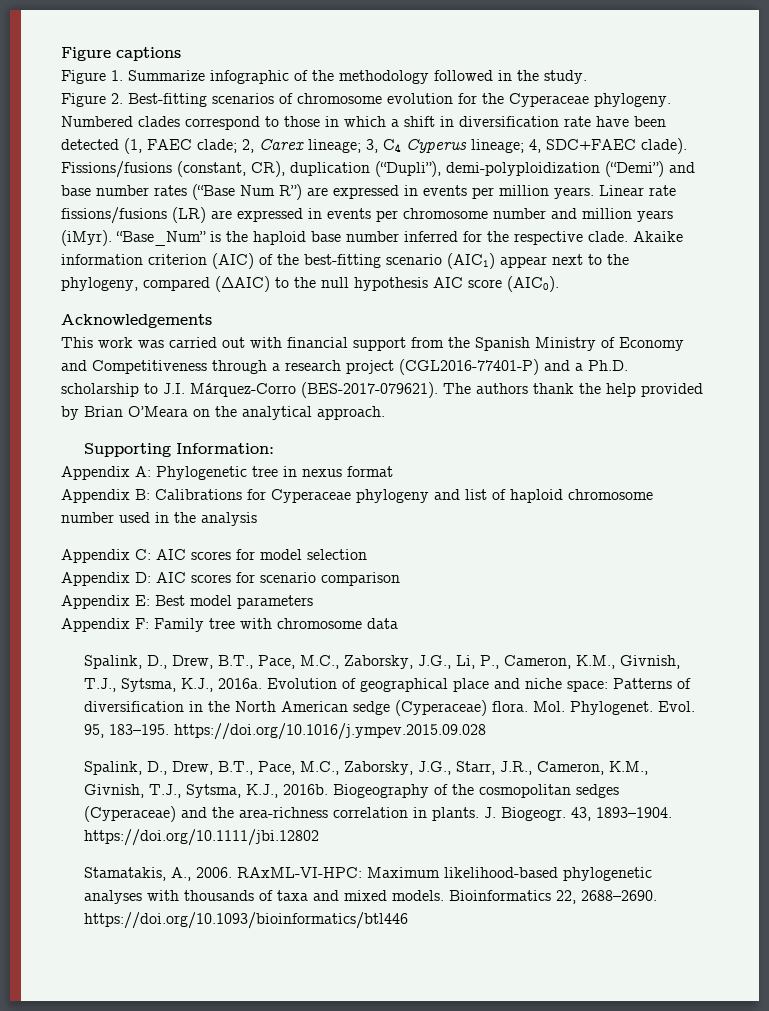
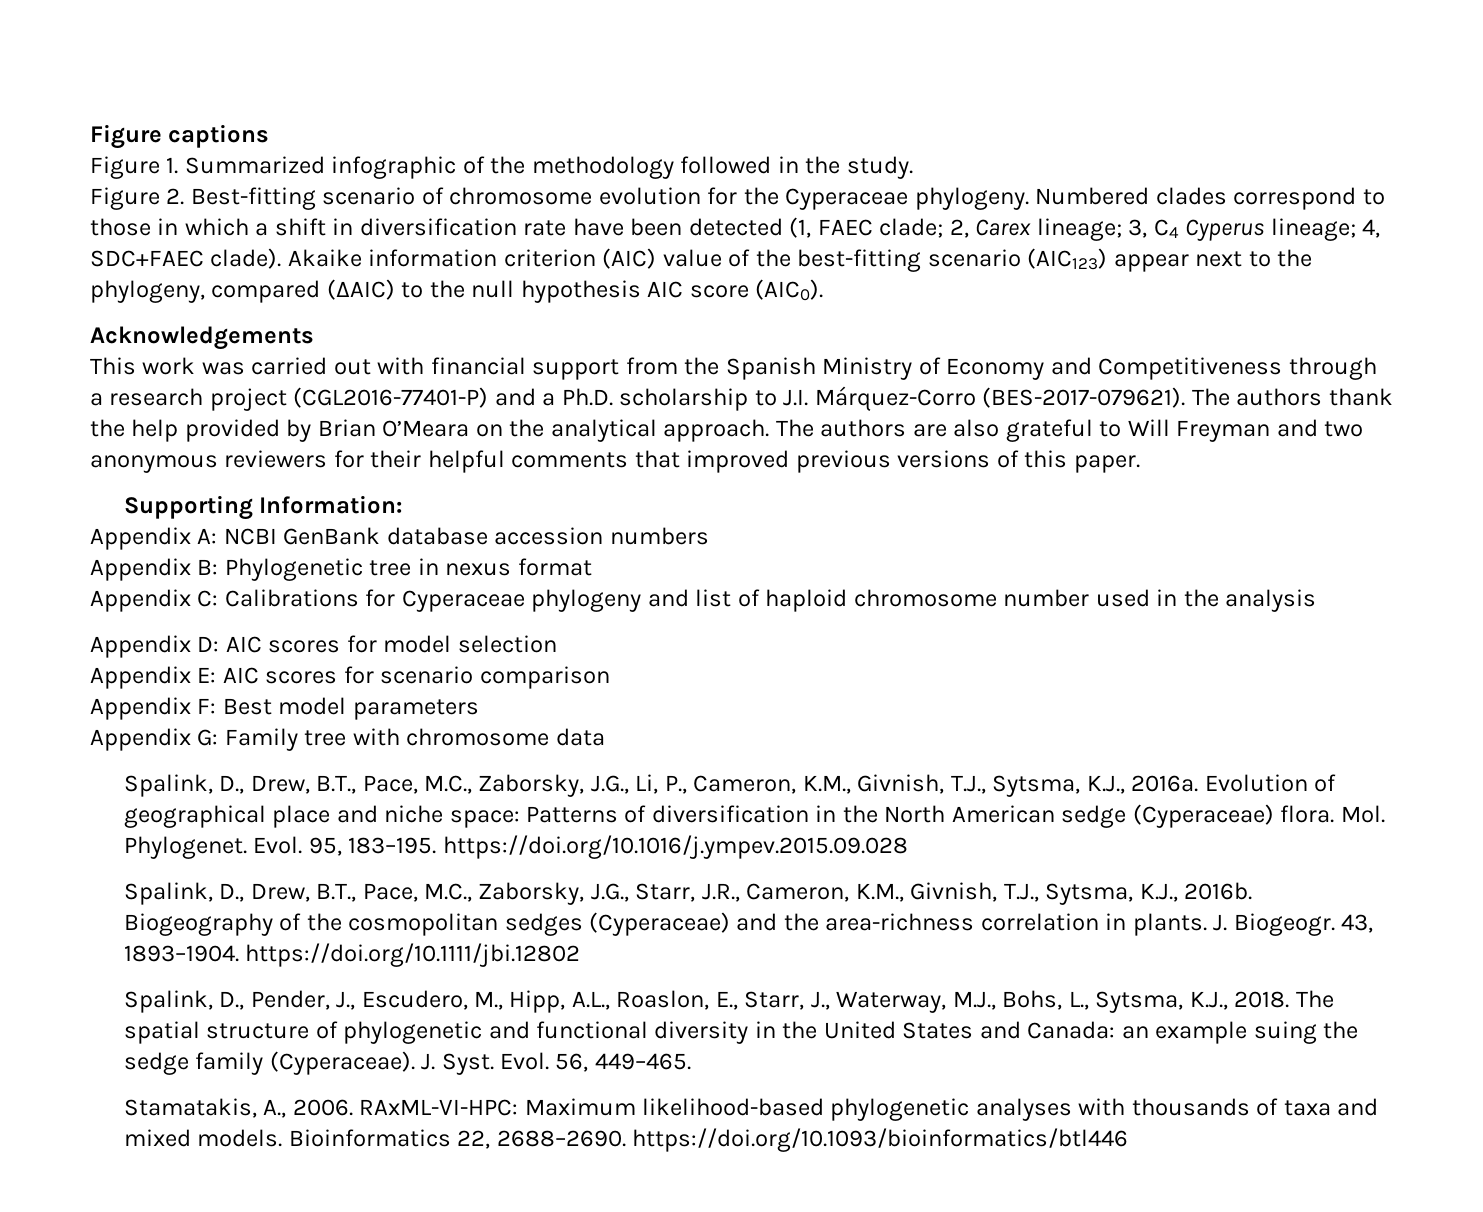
[128,70,205,81] Summarize -> [184,156,325,174] Summarized
[212,93,274,104] scenarios -> [322,187,416,205] scenario
[61,161,695,178] [61,184,676,200] [61,207,673,224] [61,230,628,246] Fissions/fusions (constant, CR), duplication (“Dupli”), demi-polyploidization (“Demi”) and base number rates (“Base Num R”) are expressed in events per million years. Linear rate fissions/fusions (LR) are expressed in events per chromosome number and million years (iMyr). “Base_Num” is the haploid base number inferred for the respective clade. -> (282, 258) none
(254, 261) none -> [662,249,722,267] value
[447,253,495,269] (AIC1) -> [1027,248,1108,270] (AIC123)
[84,443,275,457] [61,466,151,480] // Supporting Information: // Appendix A: -> [775,419,1364,442] [90,450,1140,473] [123,495,403,520] [90,527,709,550] [90,558,219,581] The authors are also grateful to Will Freyman and two anonymous reviewers for their helpful comments that improved previous versions of this paper. // Supporting Information: // Appendix A: NCBI GenBank database accession numbers // Appendix B:
[135,489,150,500] B: -> [197,590,219,607] C:
[135,549,151,560] C: -> [197,636,220,652] D:
[135,572,151,583] D: -> [197,667,217,683] E:
[135,595,150,606] E: -> [197,698,217,714] F:
[135,618,149,629] F: -> [197,729,219,746] G:
(320, 837) none -> [123,990,1334,1013] [123,1021,1359,1044] [123,1051,691,1075] // Spalink, D., Pender, J., Escudero, M., Hipp, A.L., Roaslon, E., Starr, J., Waterway, M.J., Bohs, L., Sytsma, K.J., 2018. The spatial structure of phylogenetic and functional diversity in the United States and Canada: an example suing the sedge family (Cyperaceae). J. Syst. Evol. 56, 449–465.

